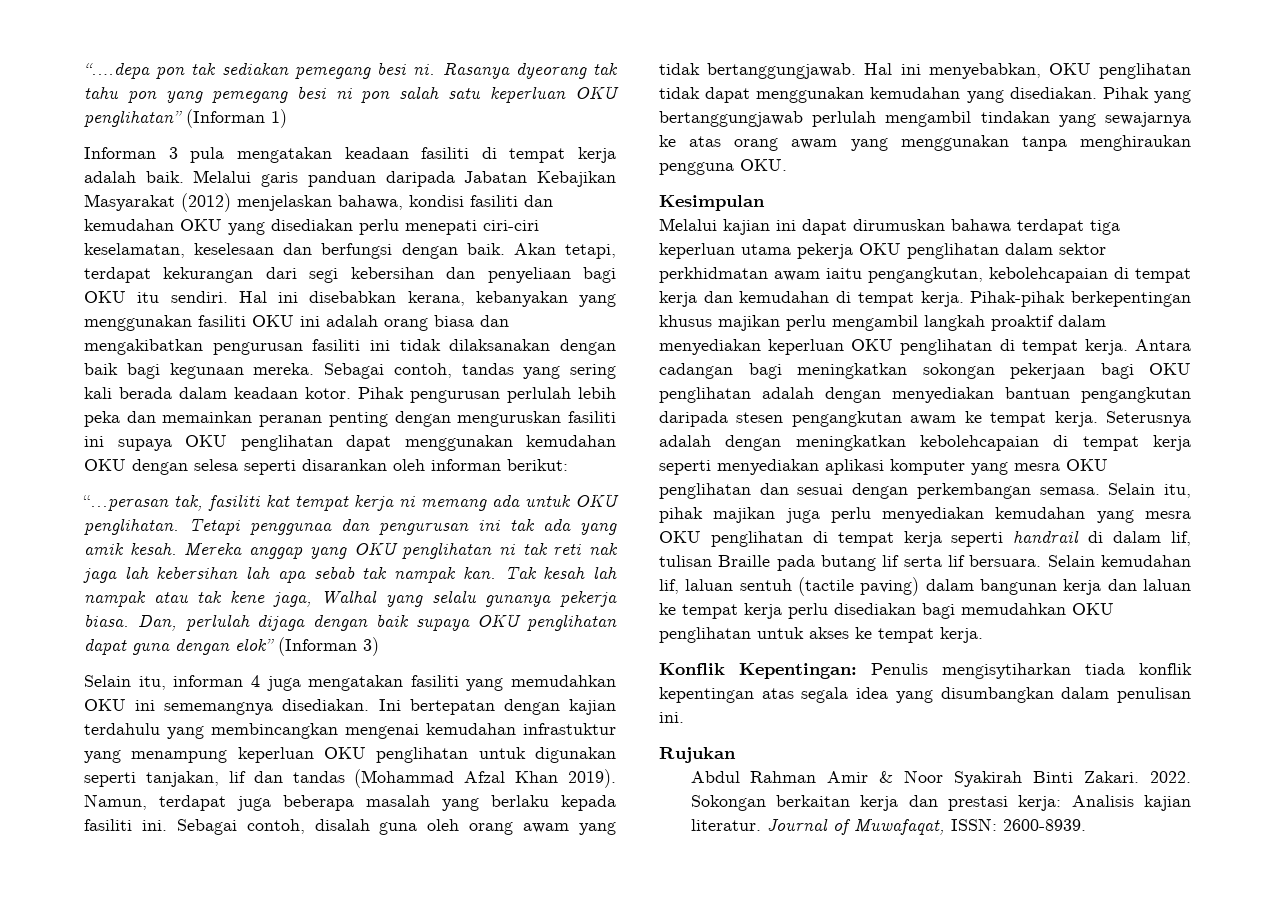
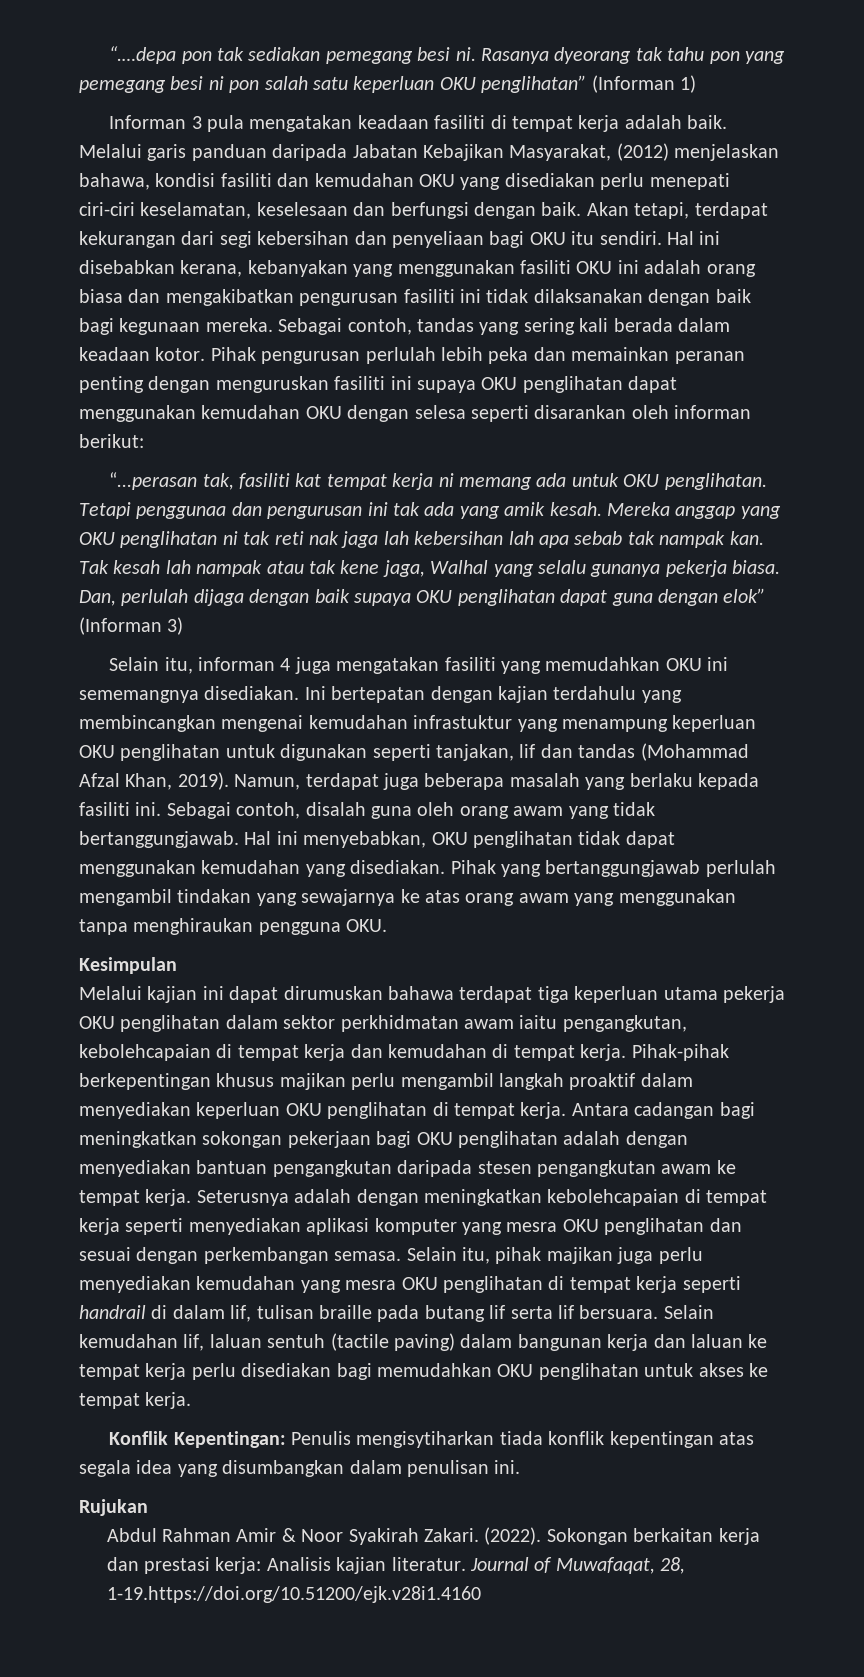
[84,194,175,211] Masyarakat -> [509,144,612,161] Masyarakat,
[515,771,559,783] Khan -> [125,773,173,790] Khan,
[718,555,771,567] Braille -> [319,1305,372,1319] braille
[1033,771,1191,783] Binti Zakari. 2022. -> [423,1527,542,1545] Zakari. (2022).
[950,818,1086,831] ISSN: 2600-8939. -> [660,1557,686,1574] [106,1586,481,1603] 28, 1-19.https://doi.org/10.51200/ejk.v28i1.4160

